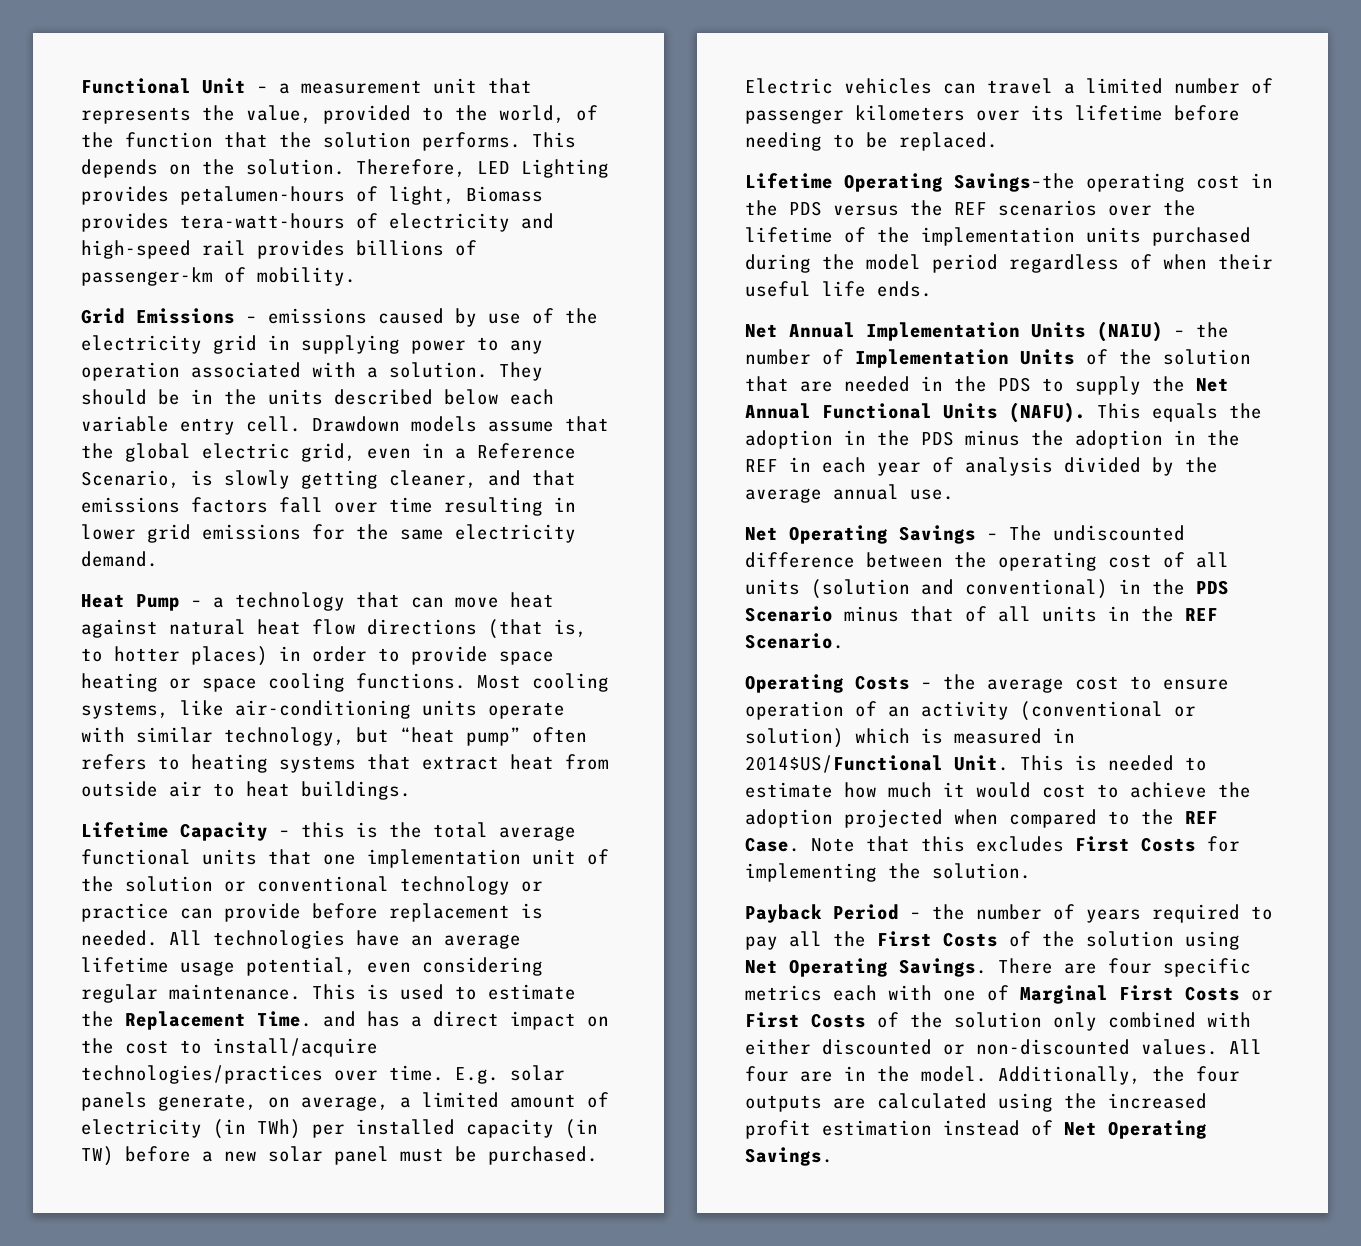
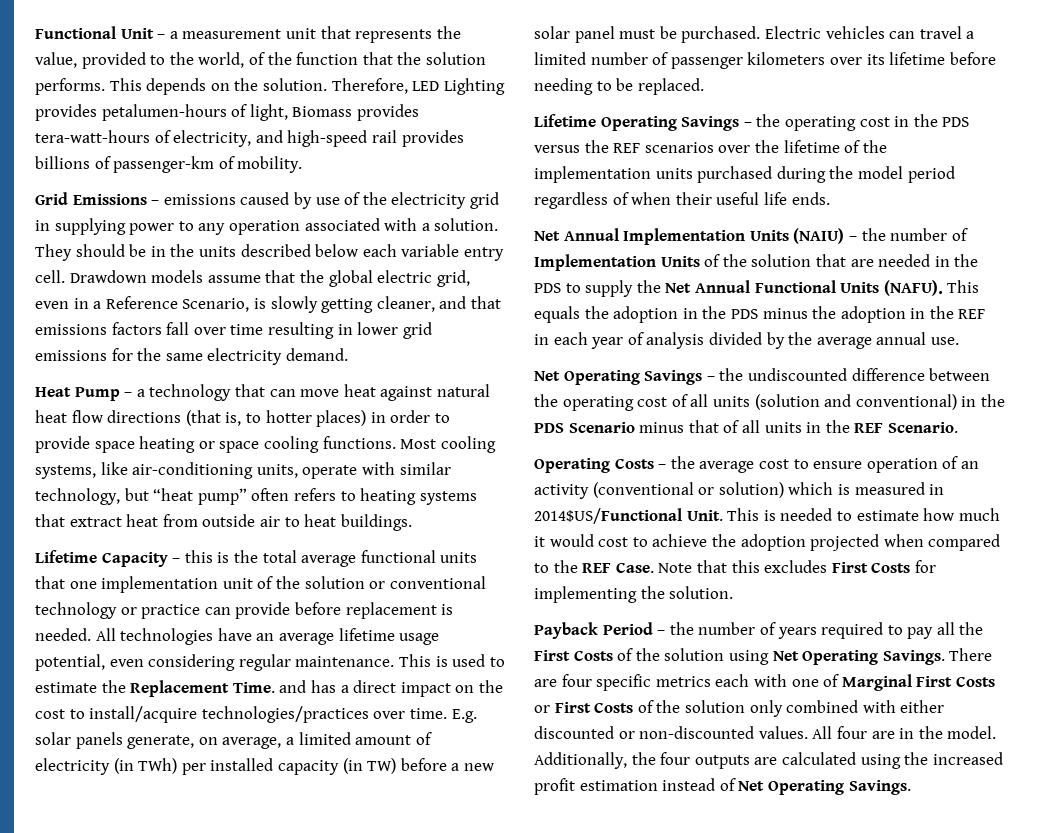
[389,213,510,232] electricity -> [173,130,252,147] electricity,
[422,700,477,716] units -> [256,464,298,478] units,
[954,173,1075,192] Savings–the -> [681,114,781,131] Savings – the
[1009,525,1042,541] The -> [719,368,744,381] the

